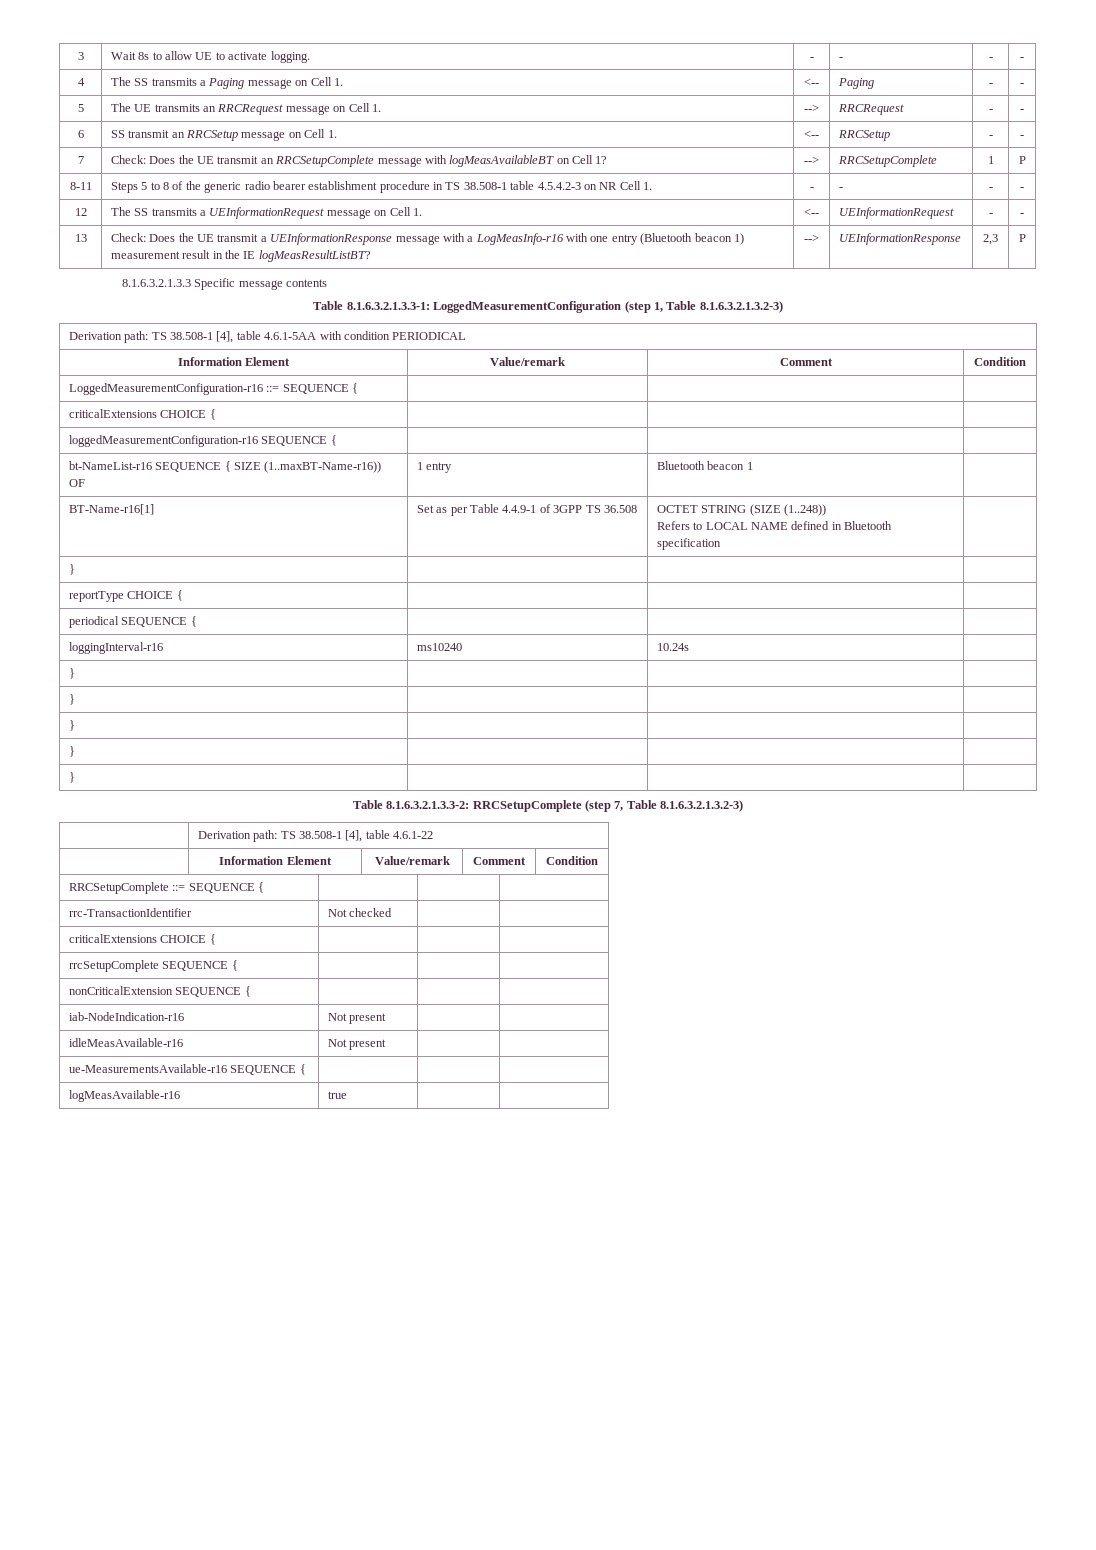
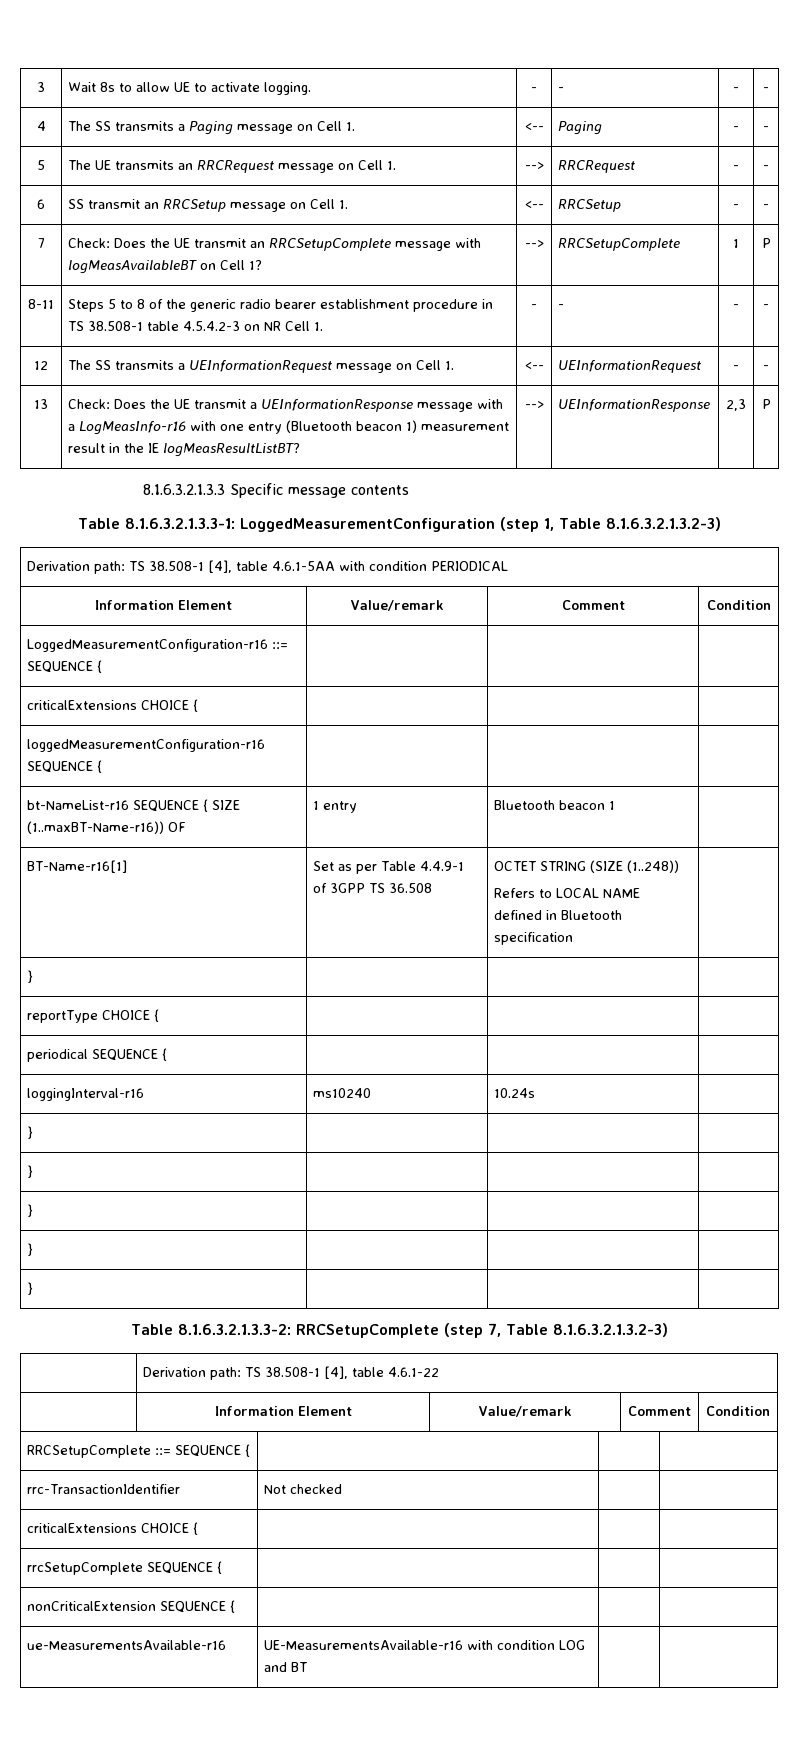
[68,1012,184,1021] [327,1013,387,1024] [68,1038,183,1047] [327,1039,387,1050] [68,1064,306,1075] [68,1090,180,1102] [327,1091,347,1099] iab-NodeIndication-r16 | Not present | | // idleMeasAvailable-r16 | Not present | | // ue-MeasurementsAvailable-r16 SEQUENCE { | | | // logMeasAvailable-r16 | true -> [27,1640,227,1650] [264,1640,586,1650] [264,1662,308,1672] ue-MeasurementsAvailable-r16 | UE-MeasurementsAvailable-r16 with condition LOG and BT

